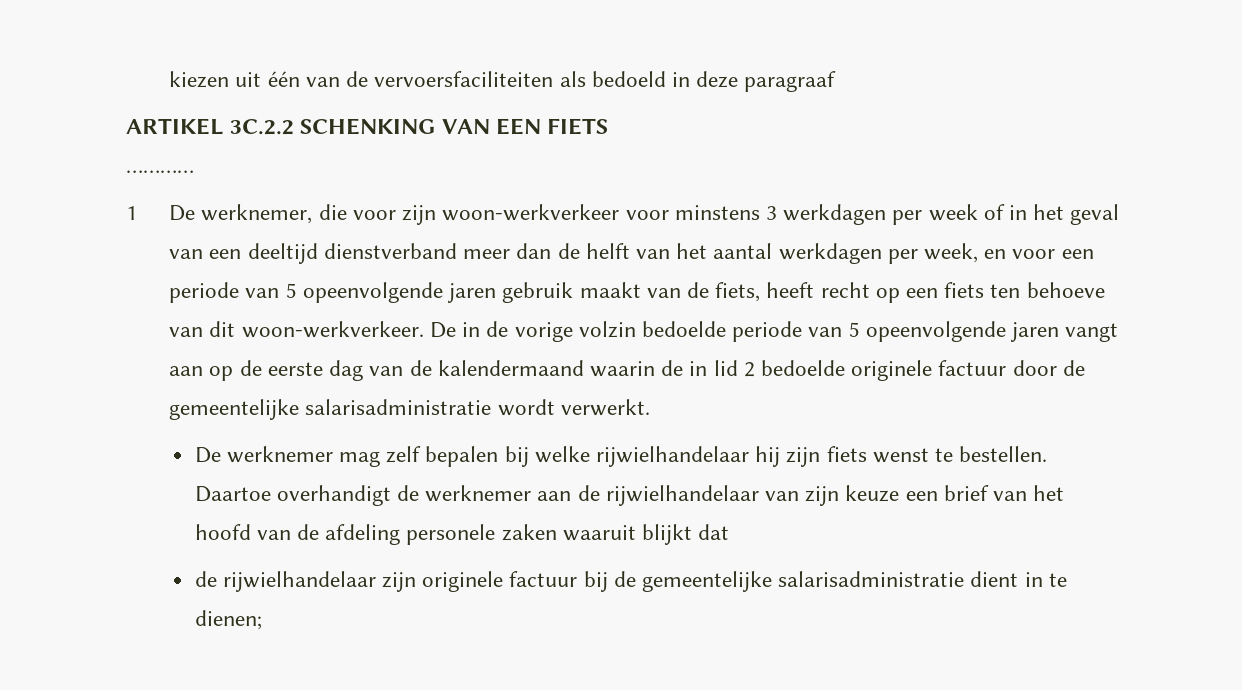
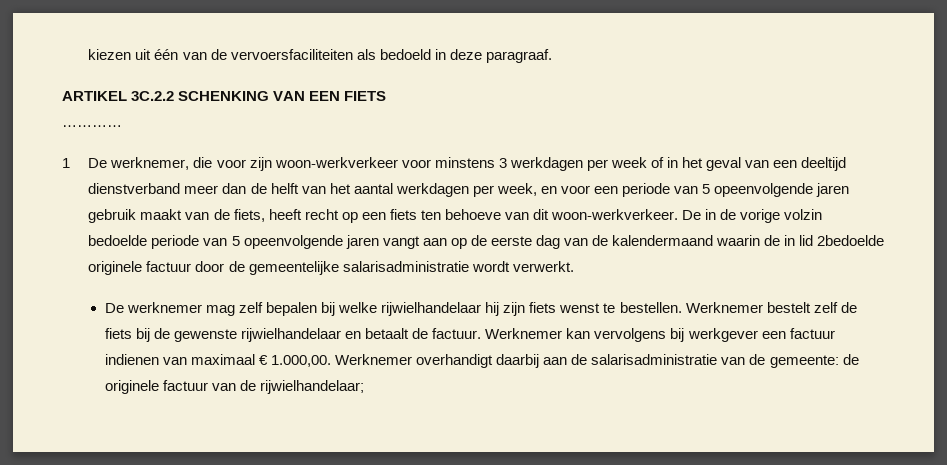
[744,71,837,92] paragraaf -> [485,49,552,63] paragraaf.
[743,360,845,377] 2 bedoelde -> [817,235,885,246] 2bedoelde
[194,485,1065,506] [194,524,730,545] [194,571,1067,592] [194,610,262,630] Daartoe overhandigt de werknemer aan de rijwielhandelaar van zijn keuze een brief van het hoofd van de afdeling personele zaken waaruit blijkt dat // de rijwielhandelaar zijn originele factuur bij de gemeentelijke salarisadministratie dient in te dienen; -> [685,302,857,313] [104,328,835,342] [104,354,859,368] [104,380,365,394] Werknemer bestelt zelf de fiets bij de gewenste rijwielhandelaar en betaalt de factuur. Werknemer kan vervolgens bij werkgever een factuur indienen van maximaal € 1.000,00. Werknemer overhandigt daarbij aan de salarisadministratie van de gemeente: de originele factuur van de rijwielhandelaar;

